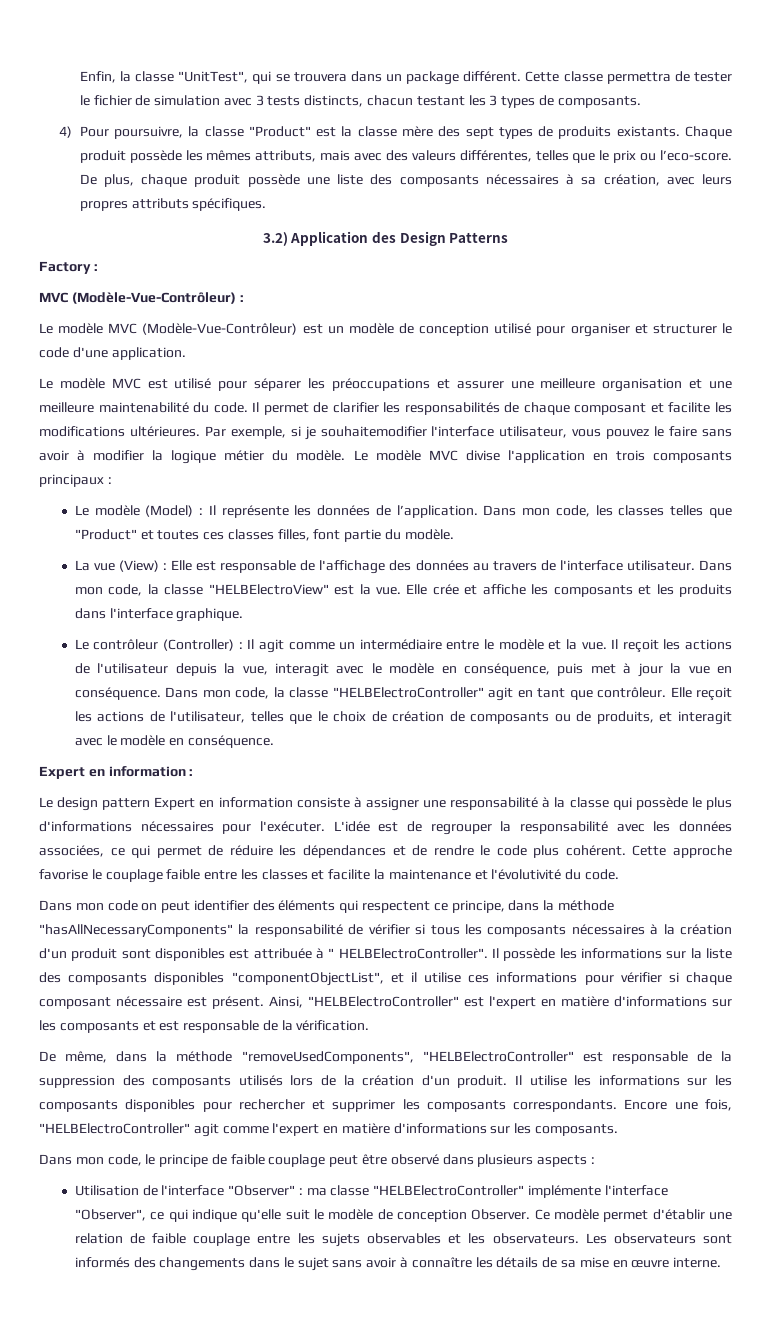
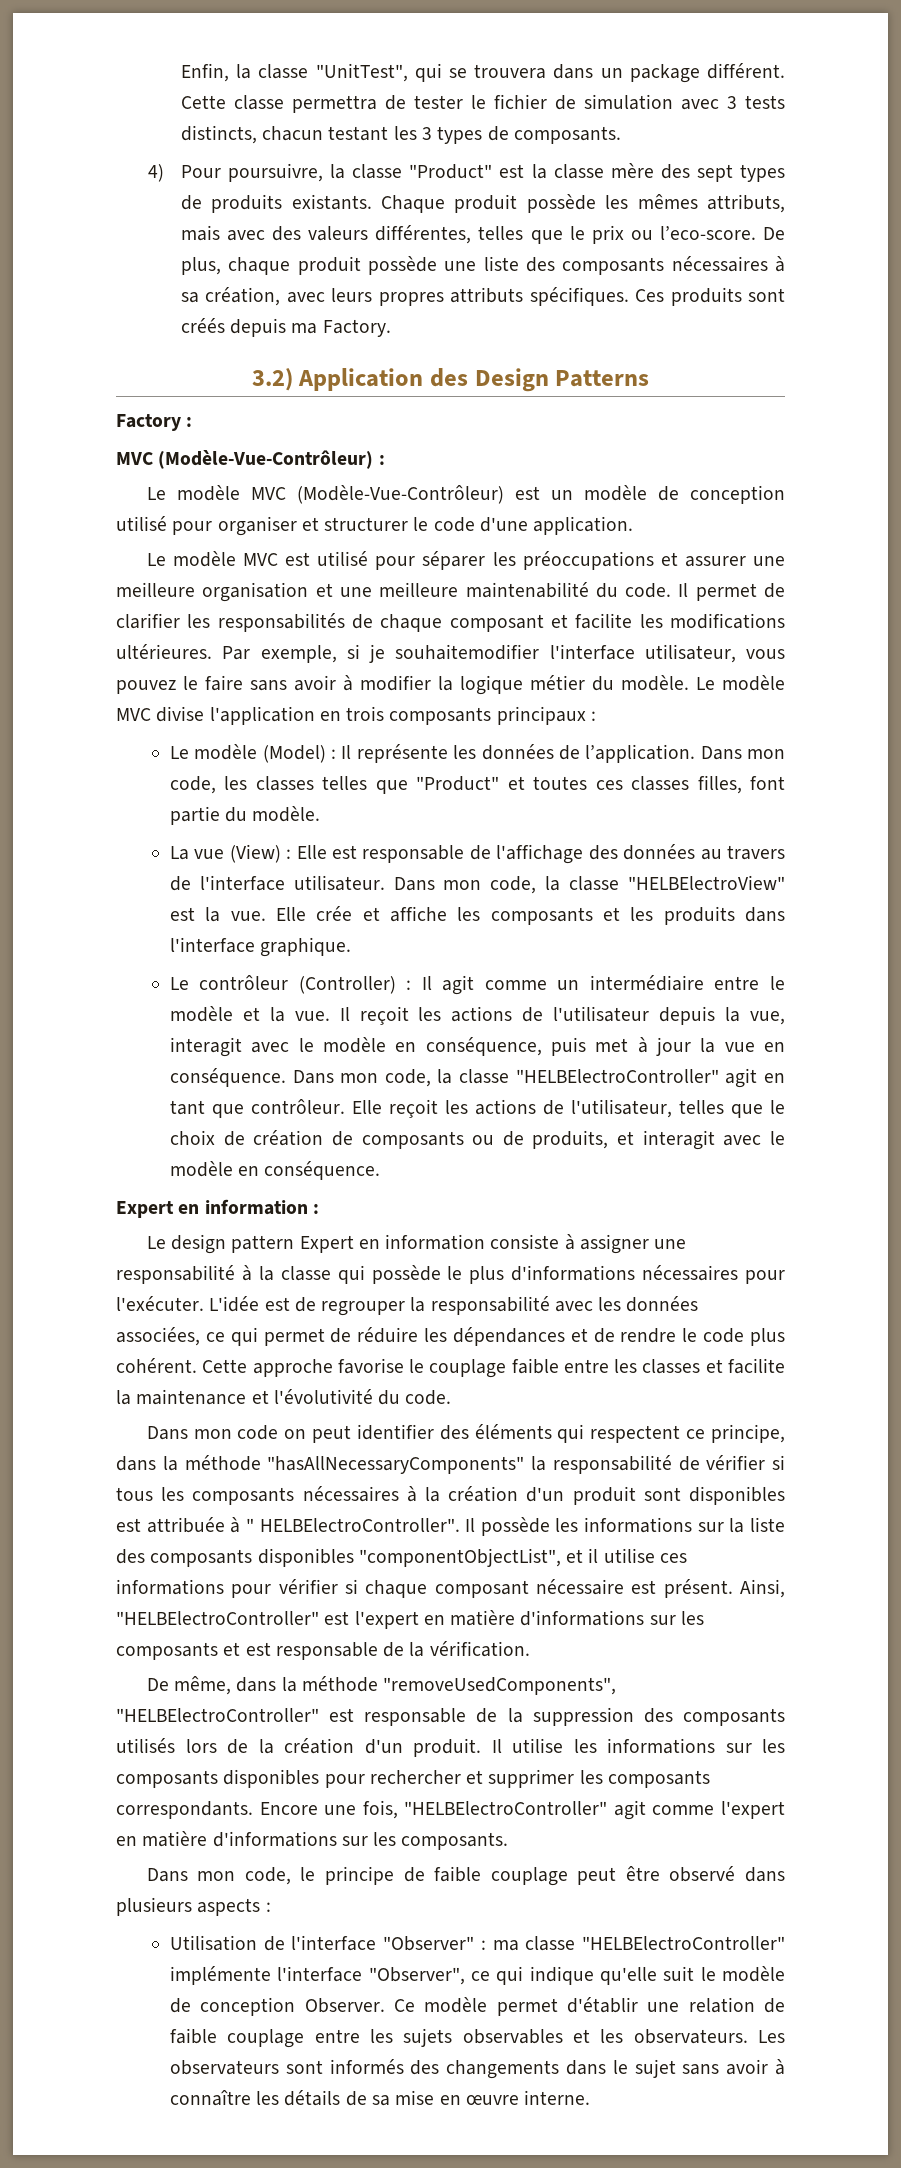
(267, 204) none -> [635,287,785,306] [180,318,391,337] Ces produits sont créés depuis ma Factory.

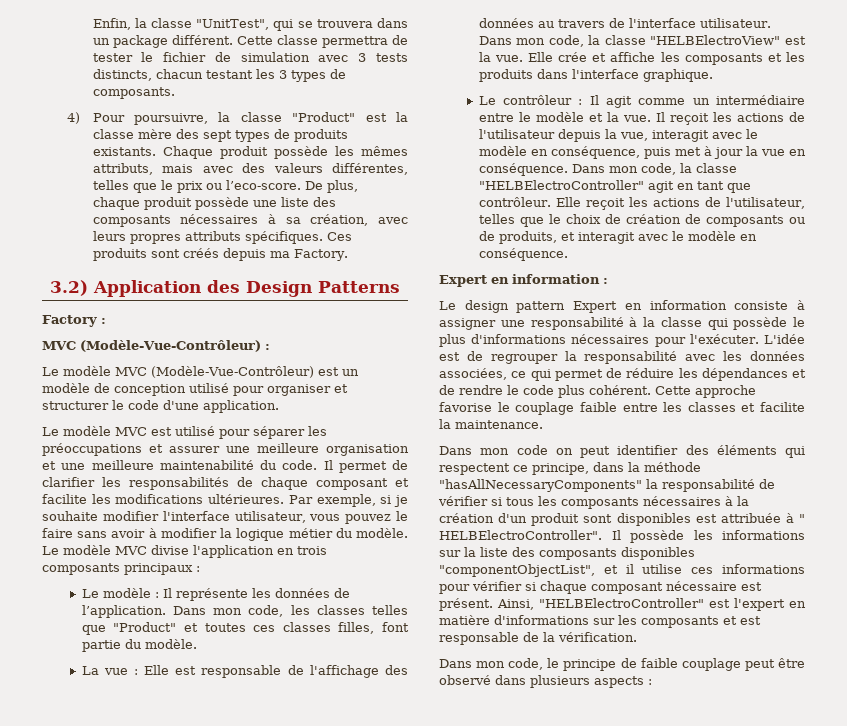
[395,644,540,660] souhaitemodifier -> [42,511,159,521] souhaite modifier
[262,745,326,763] (Model) -> (151, 593) none
[229,844,281,863] (View) -> (128, 671) none
[298,976,396,994] (Controller) -> (572, 100) none
[136,1389,452,1405] maintenance et l'évolutivité du code. -> [455,420,543,429] maintenance.
[146,1676,617,1695] [116,1707,785,1726] [116,1738,785,1757] [116,1769,710,1788] [116,1800,785,1820] [116,1831,509,1850] // De même, dans la méthode "removeUsedComponents", "HELBElectroController" est responsable de la suppression des composants utilisés lors de la création d'un produit. Il utilise les informations sur les composants disponibles pour rechercher et supprimer les composants correspondants. Encore une fois, "HELBElectroController" agit comme l'expert en matière d'informations sur les composants. -> (637, 637) none
[169,1935,785,1951] [169,1966,786,1985] [169,1997,786,2016] [169,2028,785,2048] [169,2059,785,2079] [169,2090,591,2106] // Utilisation de l'interface "Observer" : ma classe "HELBElectroController" implémente l'interface "Observer", ce qui indique qu'elle suit le modèle de conception Observer. Ce modèle permet d'établir une relation de faible couplage entre les sujets observables et les observateurs. Les observateurs sont informés des changements dans le sujet sans avoir à connaître les détails de sa mise en œuvre interne. -> (652, 682) none

